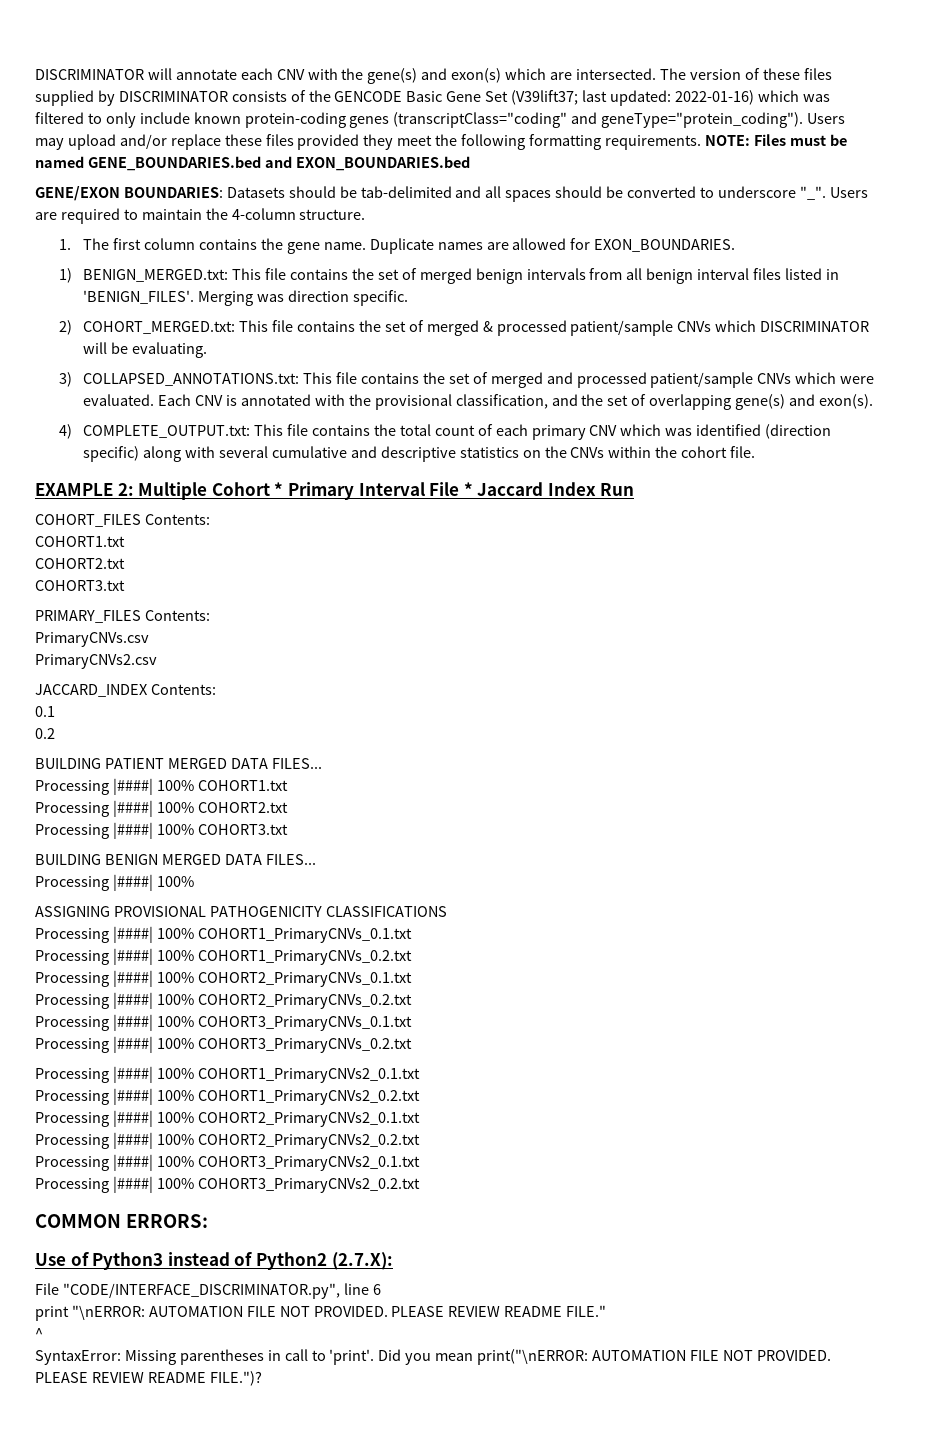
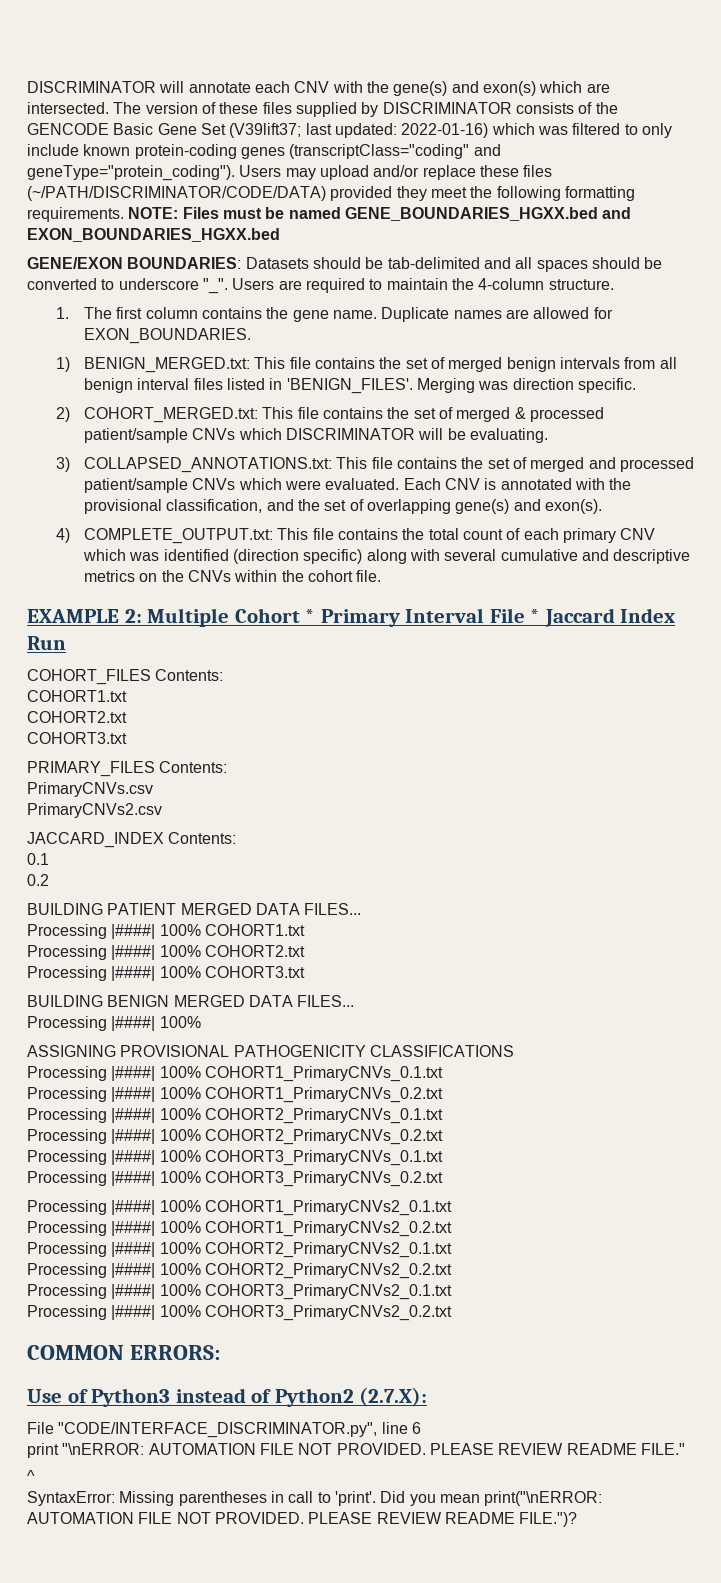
(294, 140) none -> [27,186,326,201] (~/PATH/DISCRIMINATOR/CODE/DATA)
[87,156,470,171] GENE_BOUNDARIES.bed and EXON_BOUNDARIES.bed -> [344,207,632,221] [27,228,280,242] GENE_BOUNDARIES_HGXX.bed and EXON_BOUNDARIES_HGXX.bed
[459,447,519,458] statistics -> [83,570,135,582] metrics

